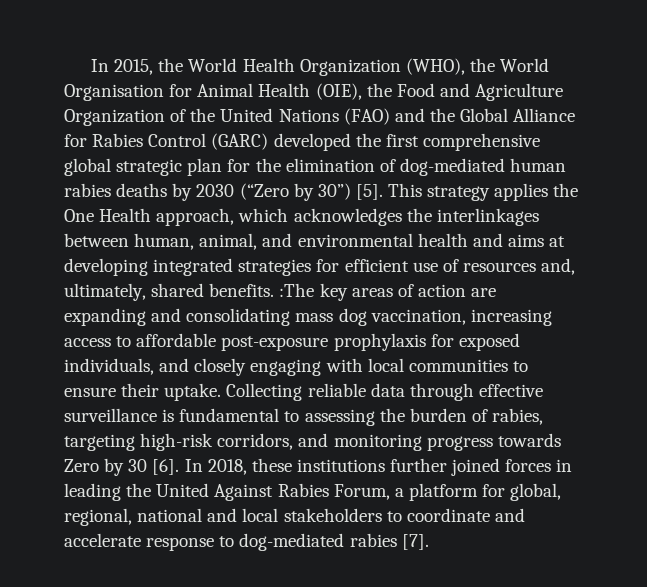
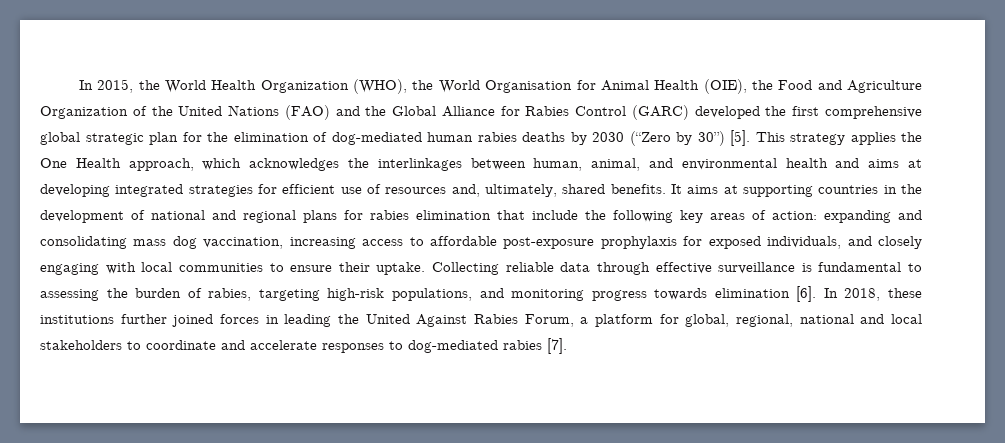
[279,283,315,297] :The -> [671,184,923,197] [40,210,673,223] It aims at supporting countries in the development of national and regional plans for rabies elimination that include the following
[417,284,497,297] action are -> [772,211,817,220] action:
[217,433,294,450] corridors, -> [391,288,472,301] populations,
[64,458,148,476] Zero by 30 -> [714,288,790,298] elimination
[146,537,215,551] response -> [322,343,384,353] responses

